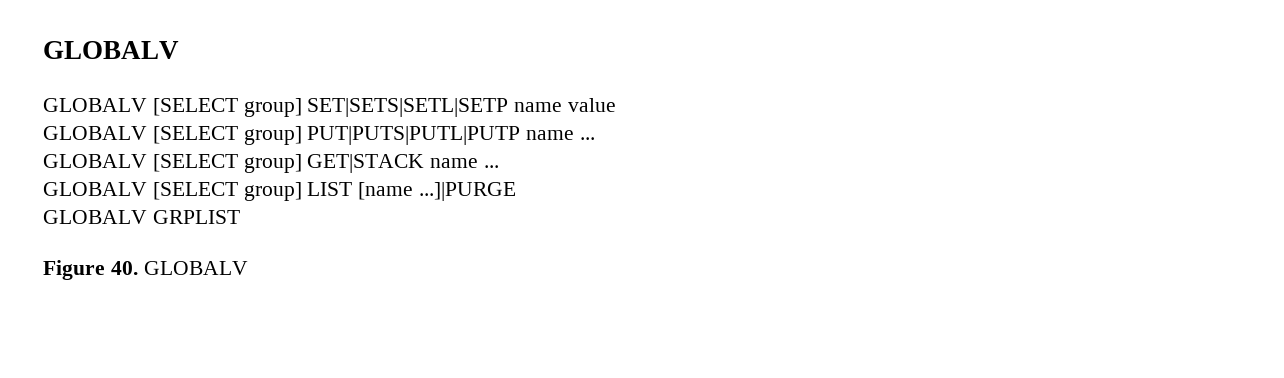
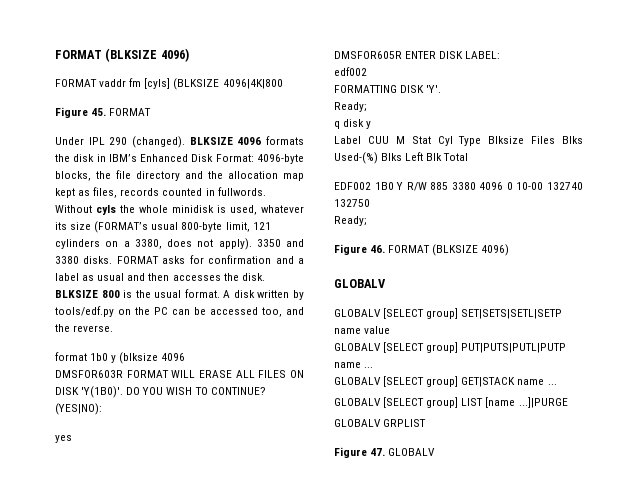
(43, 50) none -> [55,48,189,62] [55,78,283,90] [55,107,152,118] [55,136,304,148] [55,154,304,164] [55,170,304,181] [55,187,266,198] [55,205,304,215] [55,221,271,233] [55,238,304,250] [55,255,304,264] [55,273,265,281] [55,289,304,300] [55,306,304,317] [55,324,114,332] [55,352,186,364] [55,370,304,378] [55,386,266,398] [55,403,102,415] [55,435,72,443] [334,51,501,59] [334,67,367,76] [334,85,442,93] [334,102,367,112] [334,119,372,129] [334,136,583,146] [334,152,469,164] [334,182,583,191] [334,199,370,207] [334,216,367,226] [334,244,510,256] FORMAT (BLKSIZE 4096) // FORMAT vaddr fm [cyls] (BLKSIZE 4096|4K|800 // Figure 45. FORMAT // Under IPL 290 (changed). BLKSIZE 4096 formats the disk in IBM’s Enhanced Disk Format: 4096-byte blocks, the file directory and the allocation map kept as files, records counted in fullwords. Without cyls the whole minidisk is used, whatever its size (FORMAT’s usual 800-byte limit, 121 cylinders on a 3380, does not apply). 3350 and 3380 disks. FORMAT asks for confirmation and a label as usual and then accesses the disk. BLKSIZE 800 is the usual format. A disk written by tools/edf.py on the PC can be accessed too, and the reverse. // format 1b0 y (blksize 4096 // DMSFOR603R FORMAT WILL ERASE ALL FILES ON DISK 'Y(1B0)'. DO YOU WISH TO CONTINUE? (YES|NO): // yes // DMSFOR605R ENTER DISK LABEL: // edf002 // FORMATTING DISK 'Y'. // Ready; // q disk y // Label CUU M Stat Cyl Type Blksize Files Blks Used-(%) Blks Left Blk Total // EDF002 1B0 Y R/W 885 3380 4096 0 10-00 132740 132750 // Ready; // Figure 46. FORMAT (BLKSIZE 4096) //
[110,261,138,275] 40. -> [370,448,386,456] 47.

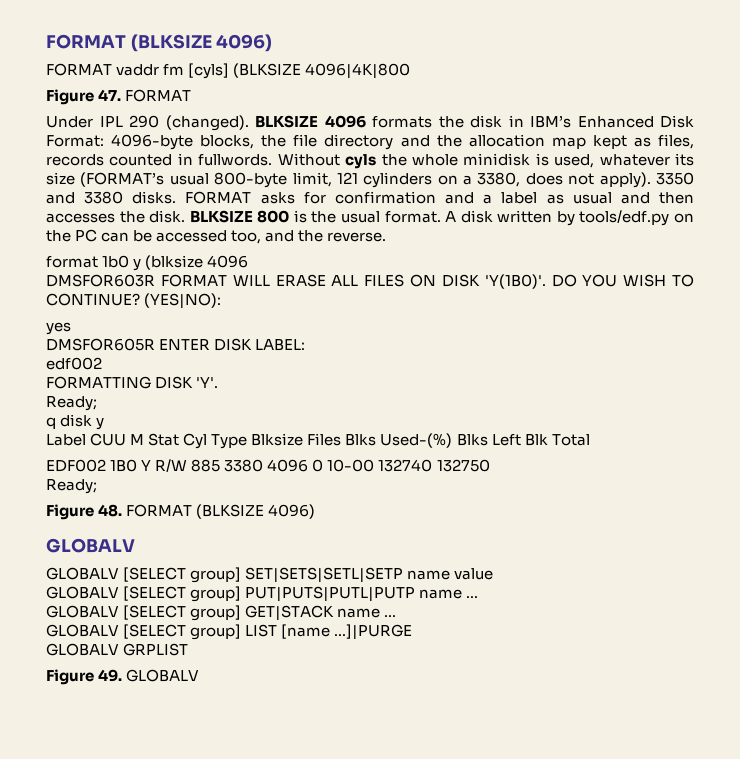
[91,108,107,116] 45. -> [98,89,122,101] 47.
[370,245,386,253] 46. -> [98,504,123,517] 48.
[370,448,386,456] 47. -> [98,669,123,682] 49.

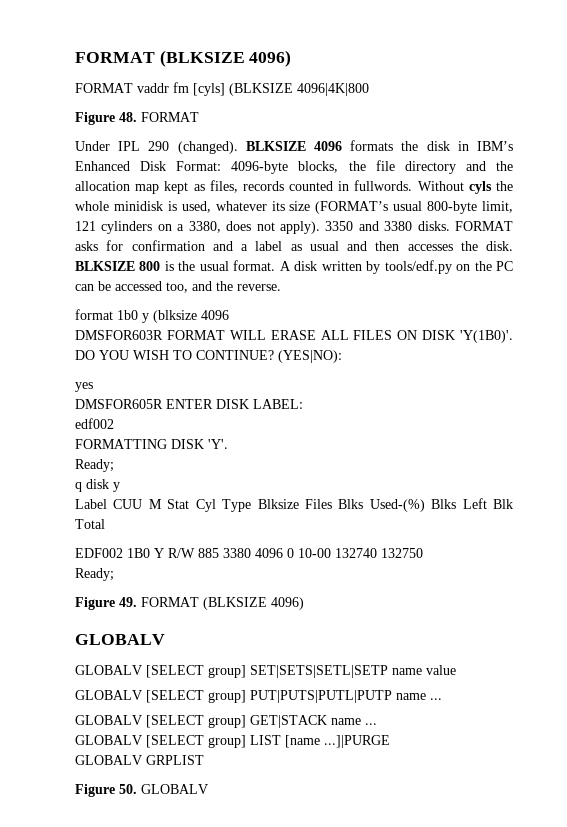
[98,89,122,101] 47. -> [119,112,137,122] 48.
[98,504,123,517] 48. -> [119,597,137,607] 49.
[98,669,123,682] 49. -> [119,784,137,794] 50.

